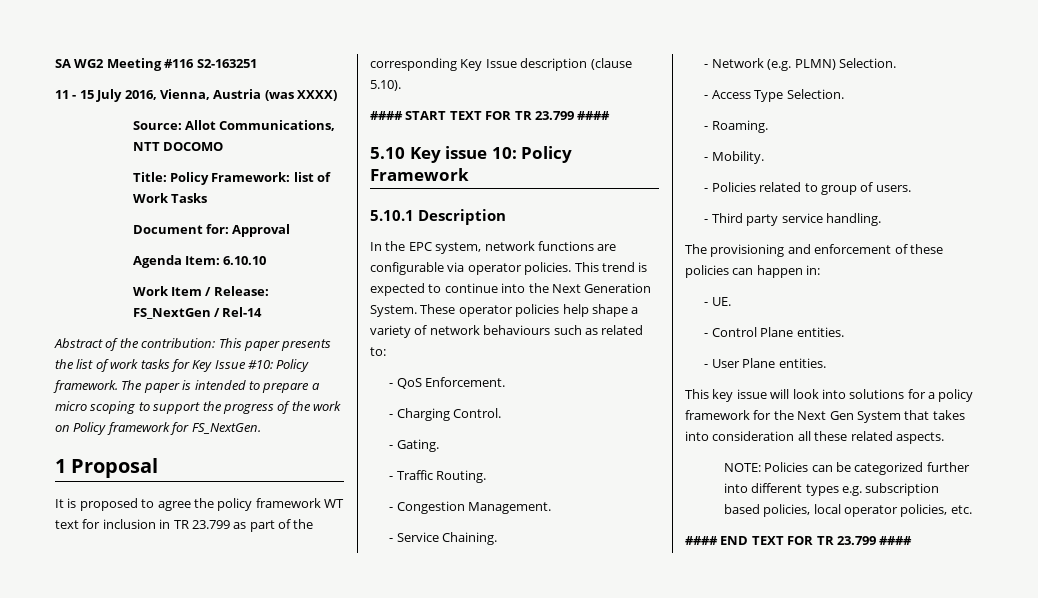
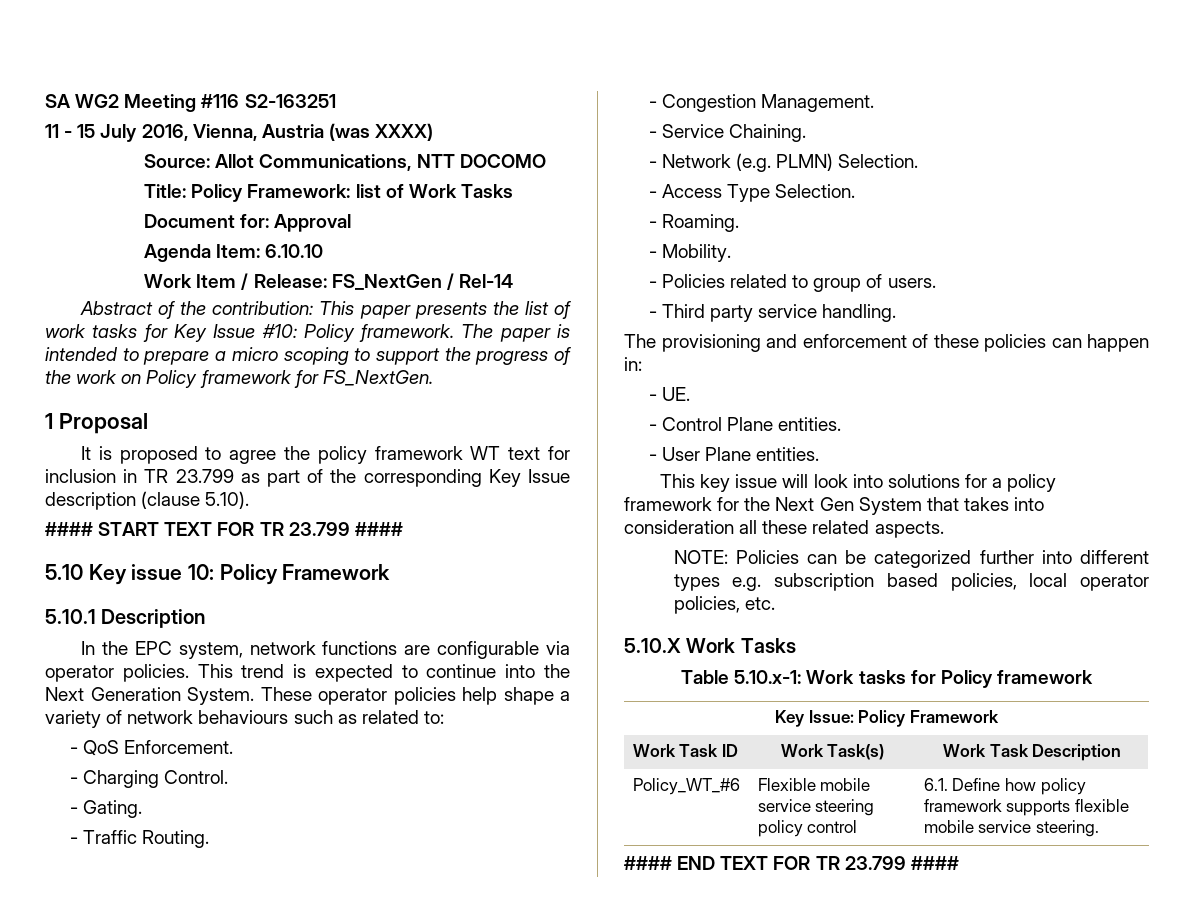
(972, 509) none -> [624,638,796,653] [681,670,1093,688] [775,710,999,727] [632,744,738,757] [780,744,885,760] [942,744,1122,761] [632,778,740,795] [757,778,871,791] [757,799,875,816] [757,820,858,837] [923,778,1086,795] [923,799,1129,816] [923,820,1099,837] // 5.10.X Work Tasks // Table 5.10.x-1: Work tasks for Policy framework // Key Issue: Policy Framework // Work Task ID | Work Task(s) | Work Task Description // Policy_WT_#6 | Flexible mobile service steering policy control | 6.1. Define how policy framework supports flexible mobile service steering.

